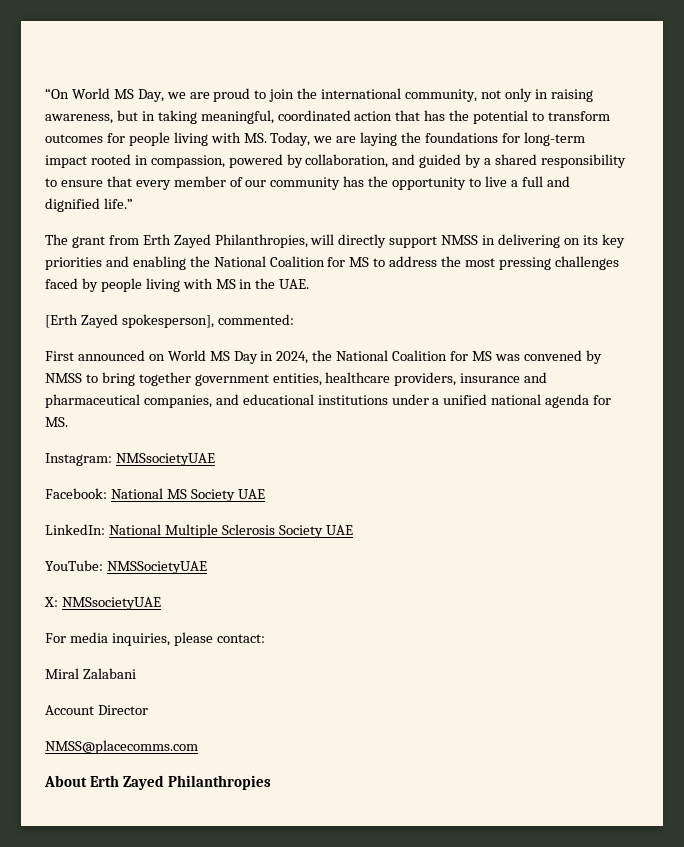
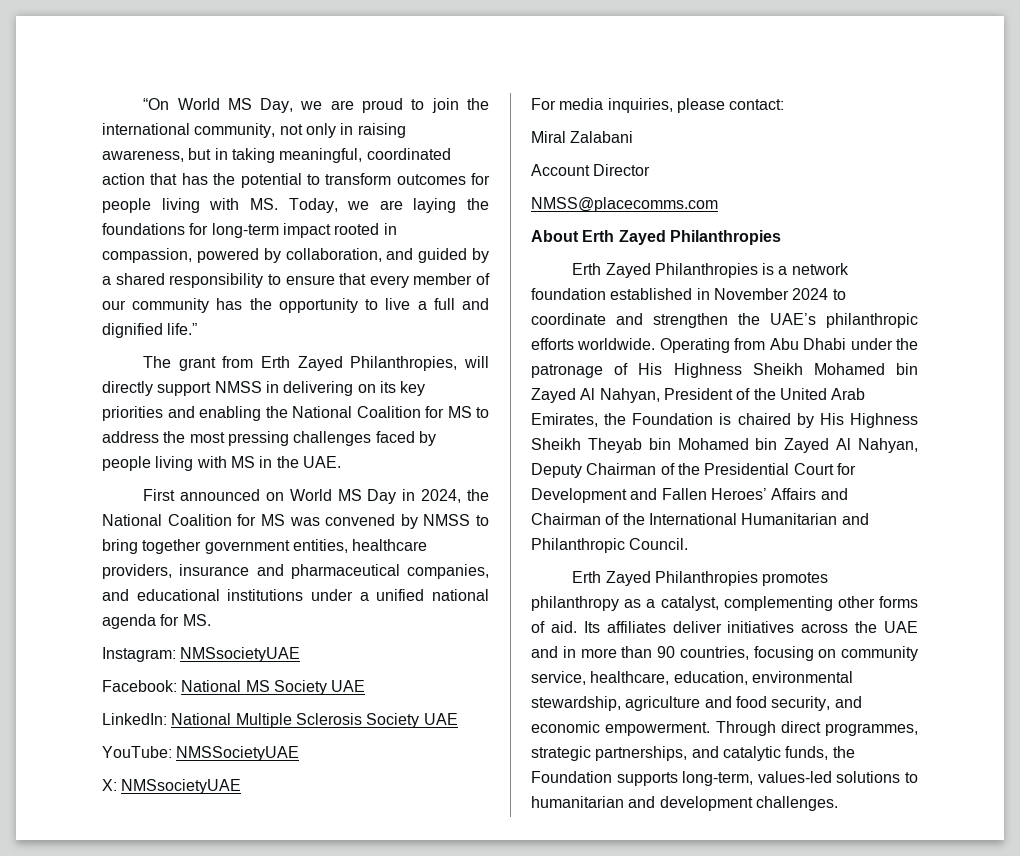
[45,314,294,328] // [Erth Zayed spokesperson], commented: -> (341, 462) none
(271, 782) none -> [572,263,849,278] [531,288,846,300] [531,313,918,328] [531,338,918,353] [531,363,919,378] [531,388,866,403] [531,413,918,428] [531,438,918,453] [531,463,856,478] [531,488,848,503] [531,513,869,525] [531,538,689,553] [572,571,829,586] [531,596,918,611] [531,621,918,633] [531,646,918,661] [531,671,853,685] [531,696,862,711] [531,721,918,736] [531,746,855,761] [531,771,918,786] [531,796,838,811] // Erth Zayed Philanthropies is a network foundation established in November 2024 to coordinate and strengthen the UAE’s philanthropic efforts worldwide. Operating from Abu Dhabi under the patronage of His Highness Sheikh Mohamed bin Zayed Al Nahyan, President of the United Arab Emirates, the Foundation is chaired by His Highness Sheikh Theyab bin Mohamed bin Zayed Al Nahyan, Deputy Chairman of the Presidential Court for Development and Fallen Heroes’ Affairs and Chairman of the International Humanitarian and Philanthropic Council. // Erth Zayed Philanthropies promotes philanthropy as a catalyst, complementing other forms of aid. Its affiliates deliver initiatives across the UAE and in more than 90 countries, focusing on community service, healthcare, education, environmental stewardship, agriculture and food security, and economic empowerment. Through direct programmes, strategic partnerships, and catalytic funds, the Foundation supports long-term, values-led solutions to humanitarian and development challenges.

